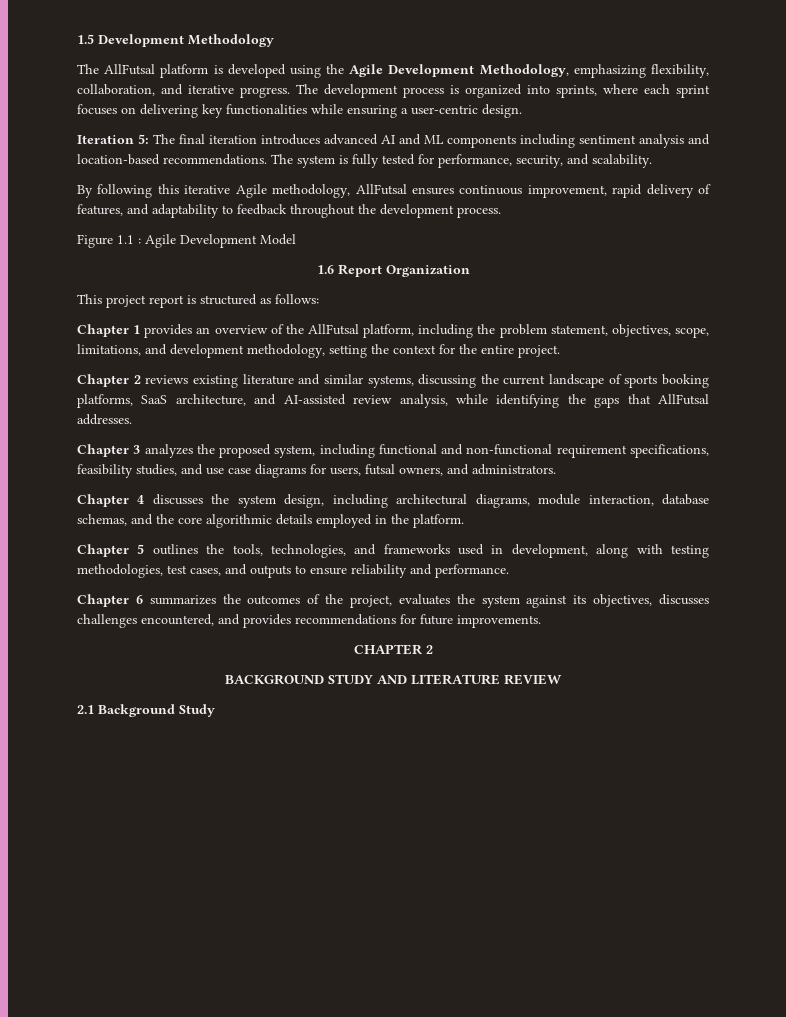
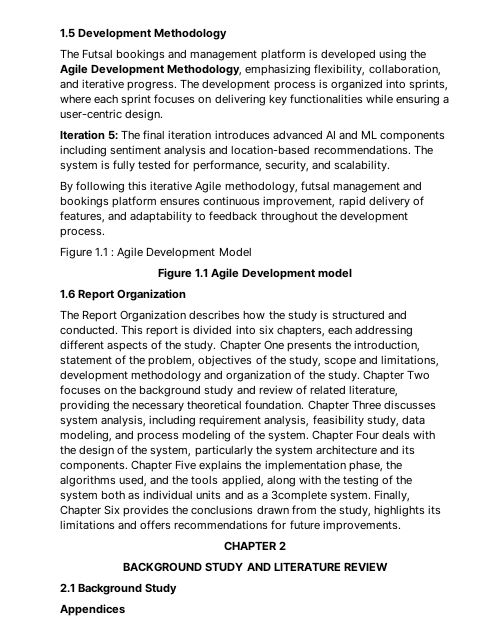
[104,64,156,75] AllFutsal -> [82,49,258,61] Futsal bookings and management
[355,184,407,195] AllFutsal -> [300,181,422,193] [60,196,158,208] futsal management and bookings platform
[316,264,470,277] [77,294,319,308] [77,324,709,338] [77,344,560,358] [77,374,709,388] [77,394,709,408] [77,414,132,425] [77,444,709,458] [77,464,556,478] [77,494,709,508] [77,514,464,528] [77,544,709,558] [77,564,509,578] [77,594,709,608] [77,614,291,628] 1.6 Report Organization // This project report is structured as follows: // Chapter 1 provides an overview of the AllFutsal platform, including the problem statement, objectives, scope, limitations, and development methodology, setting the context for the entire project. // Chapter 2 reviews existing literature and similar systems, discussing the current landscape of sports booking platforms, SaaS architecture, and AI-assisted review analysis, while identifying the gaps that AllFutsal addresses. // Chapter 3 analyzes the proposed system, including functional and non-functional requirement specifications, feasibility studies, and use case diagrams for users, futsal owners, and administrators. // Chapter 4 discusses the system design, including architectural diagrams, module interaction, database schemas, and the core algorithmic details employed in the platform. // Chapter 5 outlines the tools, technologies, and frameworks used in development, along with testing methodologies, test cases, and outputs to ensure reliability and performance. // Chapter 6 summarizes the outcomes of the project, evaluates the system against its objectives, discusses challenges encountered, and provides -> [157,268,353,280] [60,289,187,301] [60,310,407,322] [60,325,413,337] [60,340,420,352] [60,355,440,367] [60,370,430,382] [60,385,398,397] [60,400,436,412] [60,415,425,427] [60,430,436,442] [60,445,416,457] [60,460,402,472] [60,475,413,487] [60,490,411,502] [60,505,442,517] [60,520,172,530] Figure 1.1 Agile Development model // 1.6 Report Organization // The Report Organization describes how the study is structured and conducted. This report is divided into six chapters, each addressing different aspects of the study. Chapter One presents the introduction, statement of the problem, objectives of the study, scope and limitations, development methodology and organization of the study. Chapter Two focuses on the background study and review of related literature, providing the necessary theoretical foundation. Chapter Three discusses system analysis, including requirement analysis, feasibility study, data modeling, and process modeling of the system. Chapter Four deals with the design of the system, particularly the system architecture and its components. Chapter Five explains the implementation phase, the algorithms used, and the tools applied, along with the testing of the system both as individual units and as a 3complete system. Finally, Chapter Six provides the conclusions drawn from the study, highlights its limitations and offers
(215, 710) none -> [60,604,125,616] // Appendices

